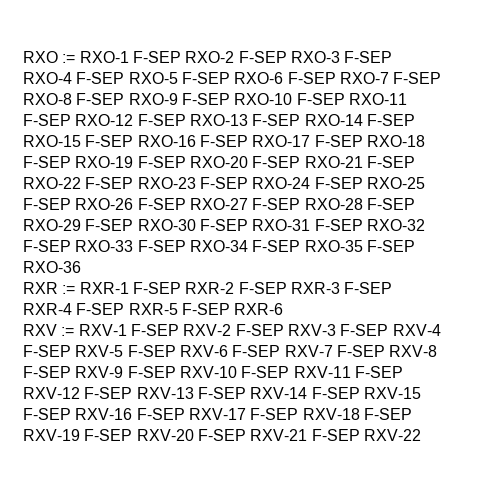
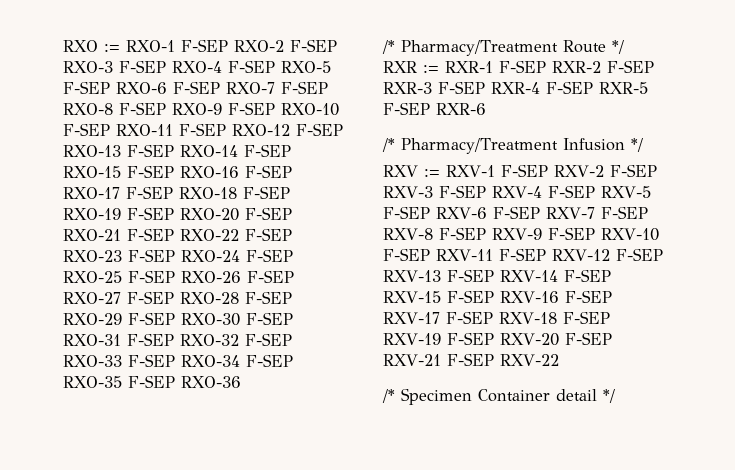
(81, 267) none -> [382,40,624,56] // /* Pharmacy/Treatment Route */
(284, 309) none -> [382,138,643,154] // /* Pharmacy/Treatment Infusion */
(421, 435) none -> [382,388,615,405] // /* Specimen Container detail */

